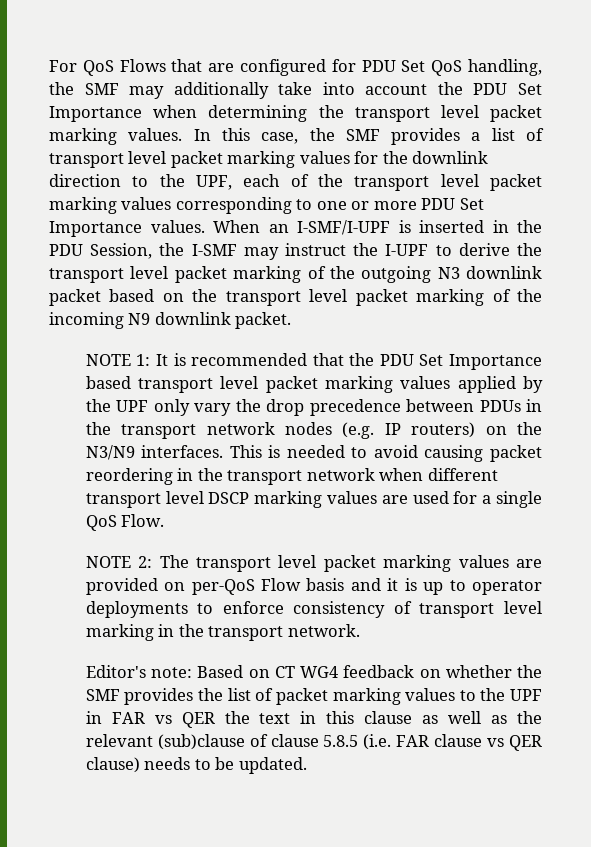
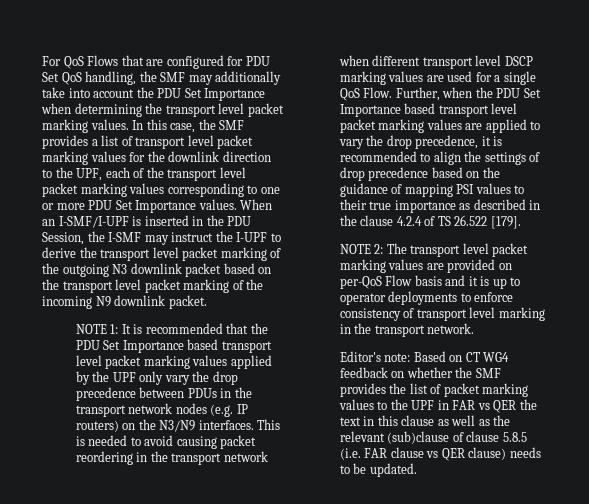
(165, 520) none -> [395,87,541,101] [339,103,518,117] [339,119,541,133] [338,135,503,149] [339,151,541,165] [339,167,500,181] [339,183,525,197] [339,199,541,213] [339,215,521,229] Further, when the PDU Set Importance based transport level packet marking values are applied to vary the drop precedence, it is recommended to align the settings of drop precedence based on the guidance of mapping PSI values to their true importance as described in the clause 4.2.4 of TS 26.522 [179].

